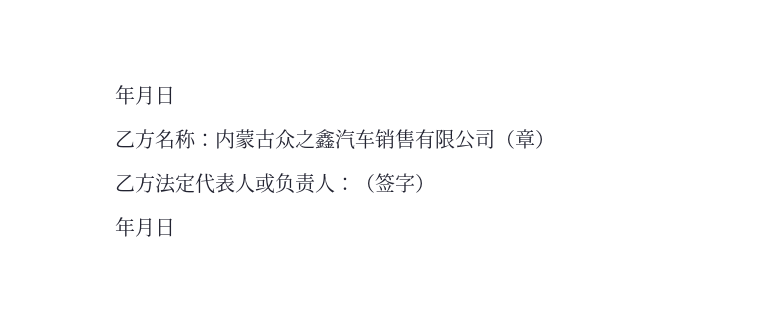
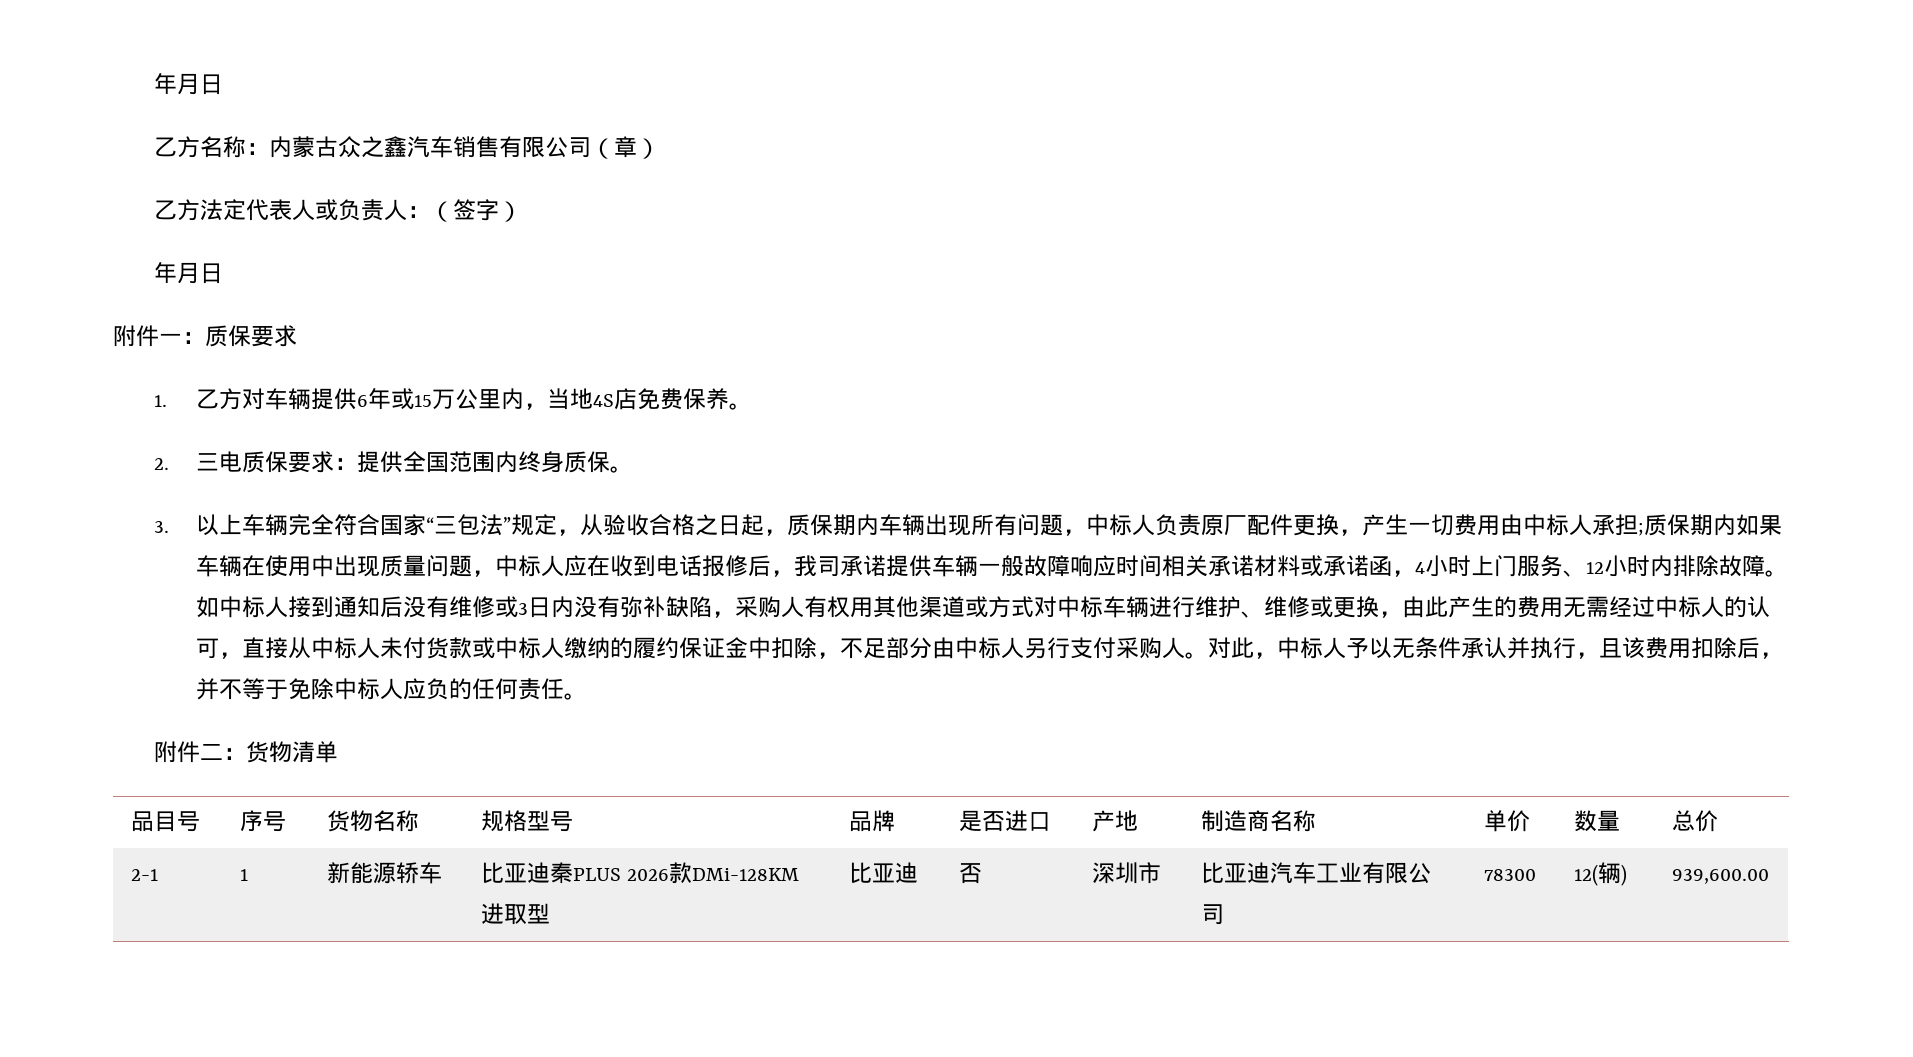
(176, 227) none -> [113,325,297,347] [154,388,752,410] [154,451,633,473] [154,514,1782,536] [195,555,1788,577] [195,596,1770,618] [195,637,1783,659] [195,678,587,700] [154,741,339,763] [130,811,200,832] [239,810,286,832] [326,810,419,832] [480,810,573,832] [848,810,895,832] [958,810,1051,832] [1091,810,1138,832] [1200,810,1316,832] [1483,810,1530,832] [1573,810,1620,832] [1671,810,1718,832] [130,869,158,881] [239,869,248,881] [326,862,442,884] [480,862,800,884] [480,903,550,925] [848,862,918,884] [958,863,982,884] [1091,862,1161,884] [1200,862,1431,884] [1200,904,1224,925] [1483,869,1536,881] [1573,862,1627,886] [1671,869,1769,884] // 附件一：质保要求 // 1.乙方对车辆提供6年或15万公里内，当地4S店免费保养。 // 2.三电质保要求：提供全国范围内终身质保。 // 3.以上车辆完全符合国家“三包法”规定，从验收合格之日起，质保期内车辆出现所有问题，中标人负责原厂配件更换，产生一切费用由中标人承担;质保期内如果车辆在使用中出现质量问题，中标人应在收到电话报修后，我司承诺提供车辆一般故障响应时间相关承诺材料或承诺函，4小时上门服务、12小时内排除故障。如中标人接到通知后没有维修或3日内没有弥补缺陷，采购人有权用其他渠道或方式对中标车辆进行维护、维修或更换，由此产生的费用无需经过中标人的认可，直接从中标人未付货款或中标人缴纳的履约保证金中扣除，不足部分由中标人另行支付采购人。对此，中标人予以无条件承认并执行，且该费用扣除后，并不等于免除中标人应负的任何责任。 // 附件二：货物清单 // 品目号 | 序号 | 货物名称 | 规格型号 | 品牌 | 是否进口 | 产地 | 制造商名称 | 单价 | 数量 | 总价 // 2-1 | 1 | 新能源轿车 | 比亚迪秦PLUS 2026款DMi-128KM进取型 | 比亚迪 | 否 | 深圳市 | 比亚迪汽车工业有限公司 | 78300 | 12(辆) | 939,600.00

